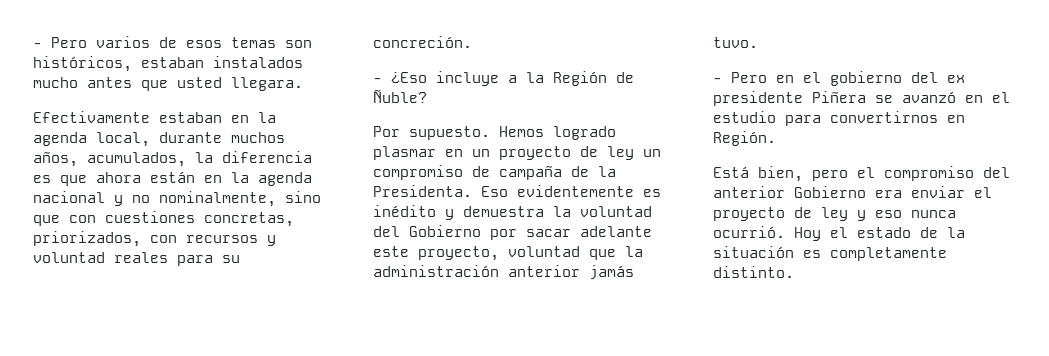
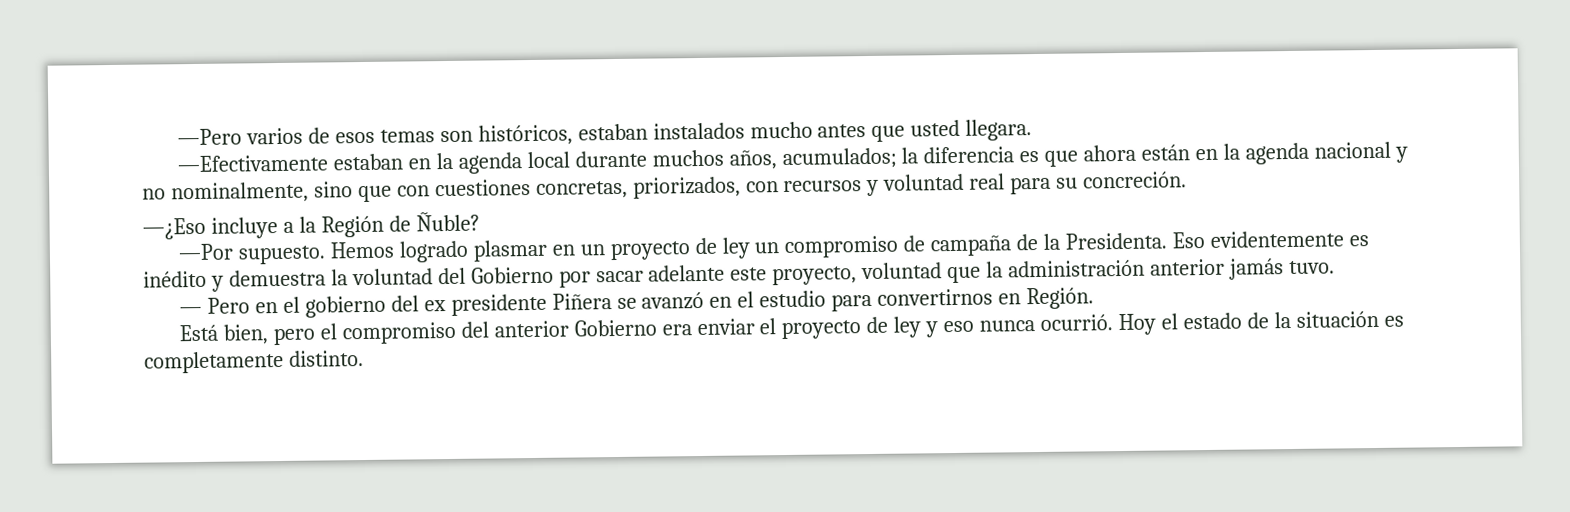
[33,37,87,48] - Pero -> [177,128,243,146] —Pero
[33,111,150,123] Efectivamente -> [177,154,329,173] —Efectivamente
[96,132,150,147] local, -> [526,151,570,169] local
[87,152,186,167] acumulados, -> [781,147,897,170] acumulados;
[114,252,168,263] reales -> [969,173,1006,190] real
[373,72,427,83] - ¿Eso -> [142,217,206,240] —¿Eso
[373,126,400,137] Por -> [178,243,235,261] —Por
[713,78,722,83] - -> [179,306,203,315] —

